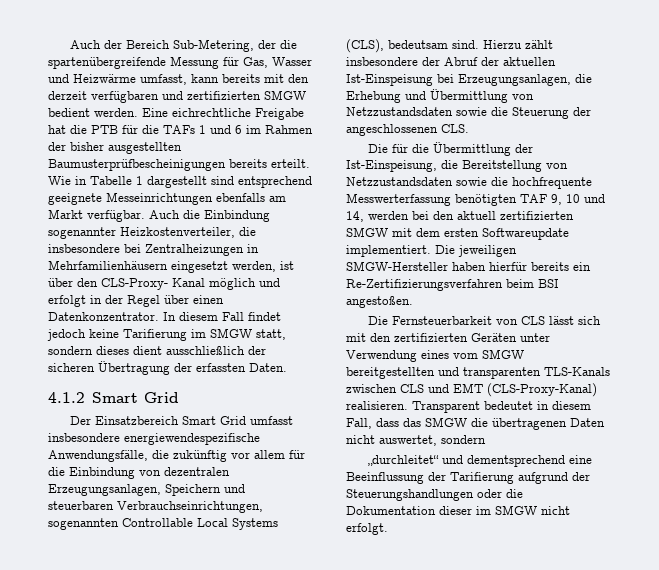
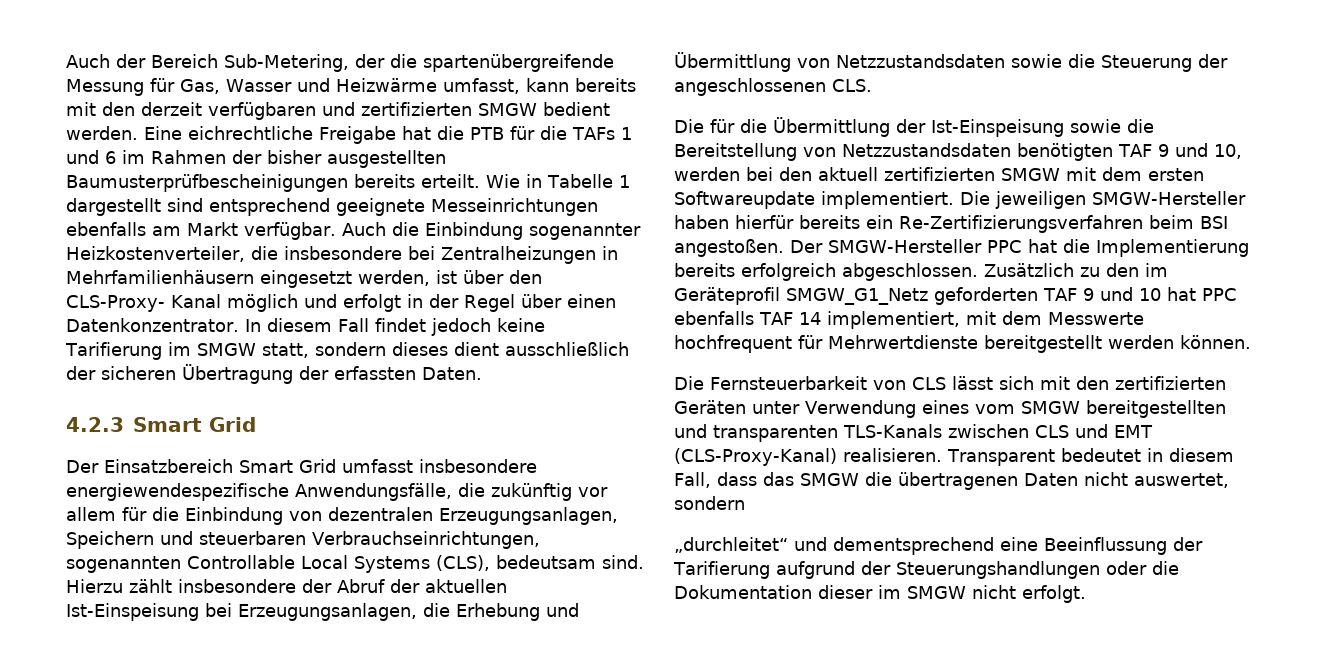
[48,392,85,403] 4.1.2 -> [66,417,124,432] 4.2.3
[346,160,437,172] Ist-Einspeisung, -> [931,119,1121,137] Ist-Einspeisung sowie
[456,177,592,189] [346,193,605,206] [346,211,364,222] sowie die hochfrequente Messwerterfassung benötigten TAF 9, 10 und 14, -> [1017,143,1242,161] benötigten TAF 9 und 10,
(413, 302) none -> [790,239,1249,257] [674,263,1168,281] [674,287,1237,305] [674,311,1144,329] [674,335,1251,353] Der SMGW-Hersteller PPC hat die Implementierung bereits erfolgreich abgeschlossen. Zusätzlich zu den im Geräteprofil SMGW_G1_Netz geforderten TAF 9 und 10 hat PPC ebenfalls TAF 14 implementiert, mit dem Messwerte hochfrequent für Mehrwertdienste bereitgestellt werden können.

